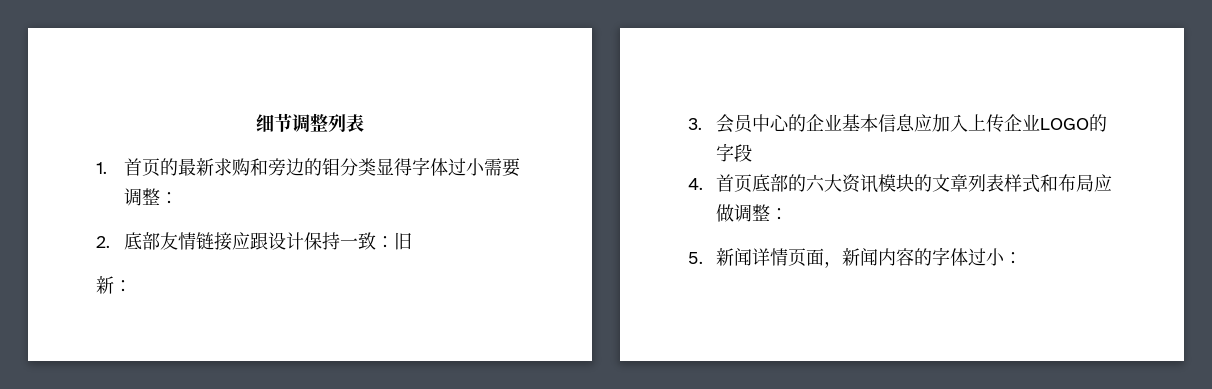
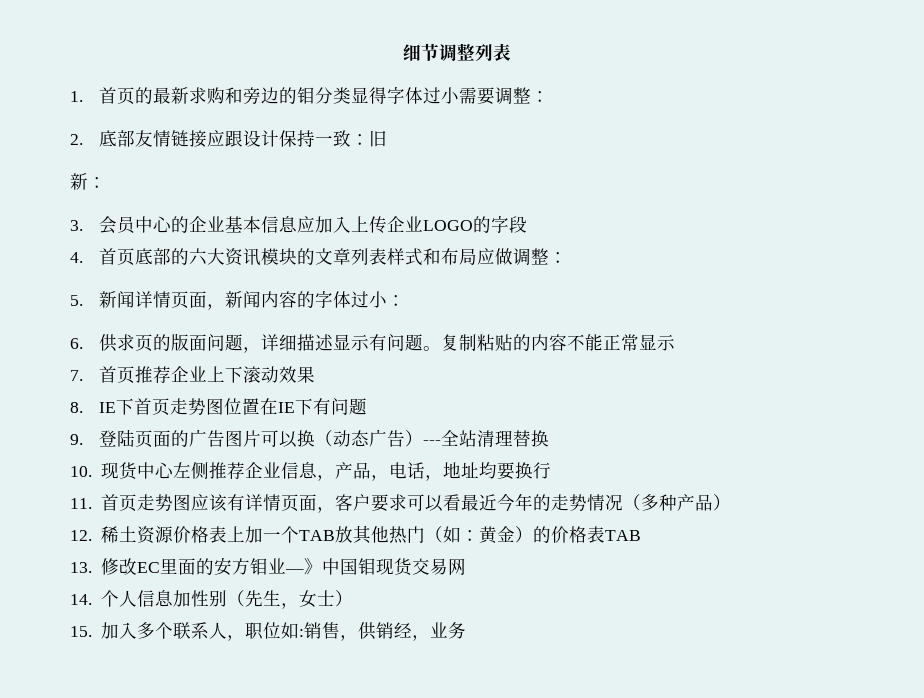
(1022, 258) none -> [70,333,676,353] [70,366,316,384] [70,398,368,416] [70,429,550,448] [70,462,551,481] [70,493,731,513] [70,525,641,544] [70,557,466,576] [70,590,353,609] [70,622,466,641] // 6.供求页的版面问题，详细描述显示有问题。复制粘贴的内容不能正常显示 // 7.首页推荐企业上下滚动效果 // 8. IE下首页走势图位置在IE下有问题 // 9.登陆页面的广告图片可以换（动态广告）---全站清理替换 // 10.现货中心左侧推荐企业信息，产品，电话，地址均要换行 // 11.首页走势图应该有详情页面，客户要求可以看最近今年的走势情况（多种产品） // 12.稀土资源价格表上加一个TAB放其他热门（如：黄金）的价格表TAB // 13.修改EC里面的安方钼业—》中国钼现货交易网 // 14.个人信息加性别（先生，女士） // 15.加入多个联系人，职位如:销售，供销经，业务

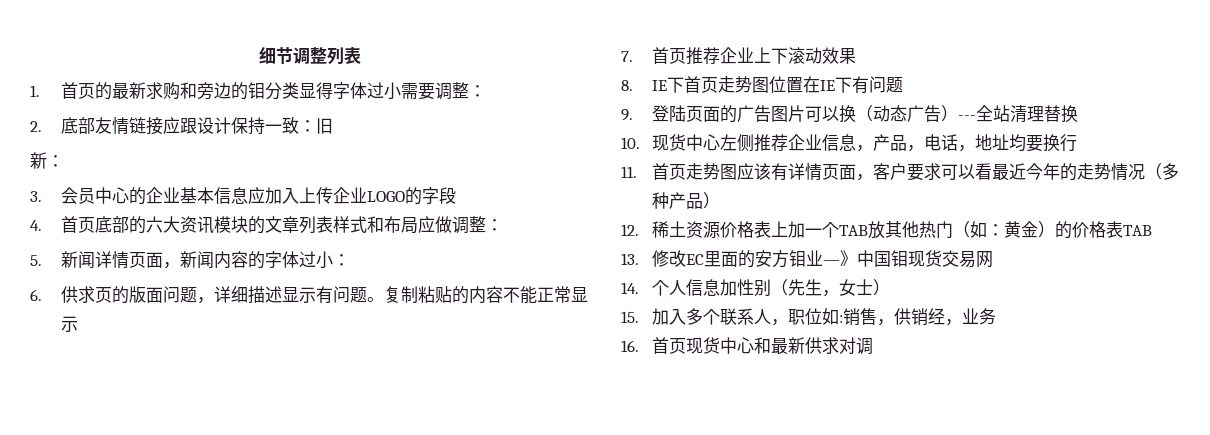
(466, 630) none -> [621,337,874,355] // 16.首页现货中心和最新供求对调

